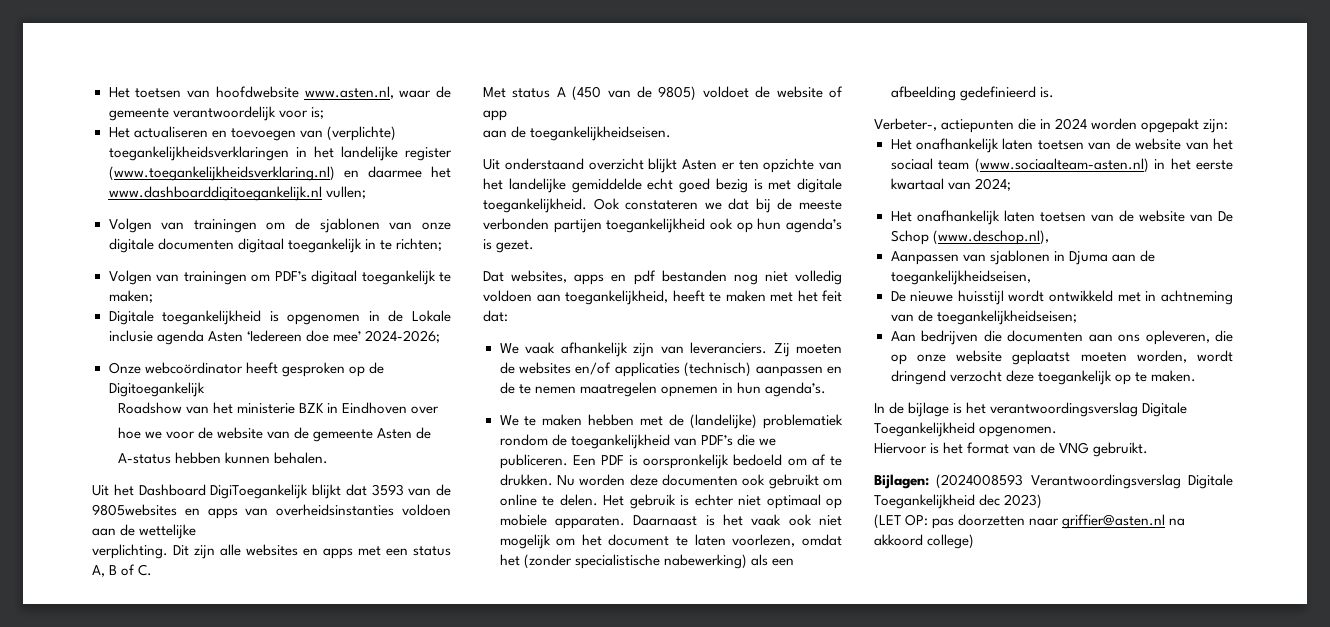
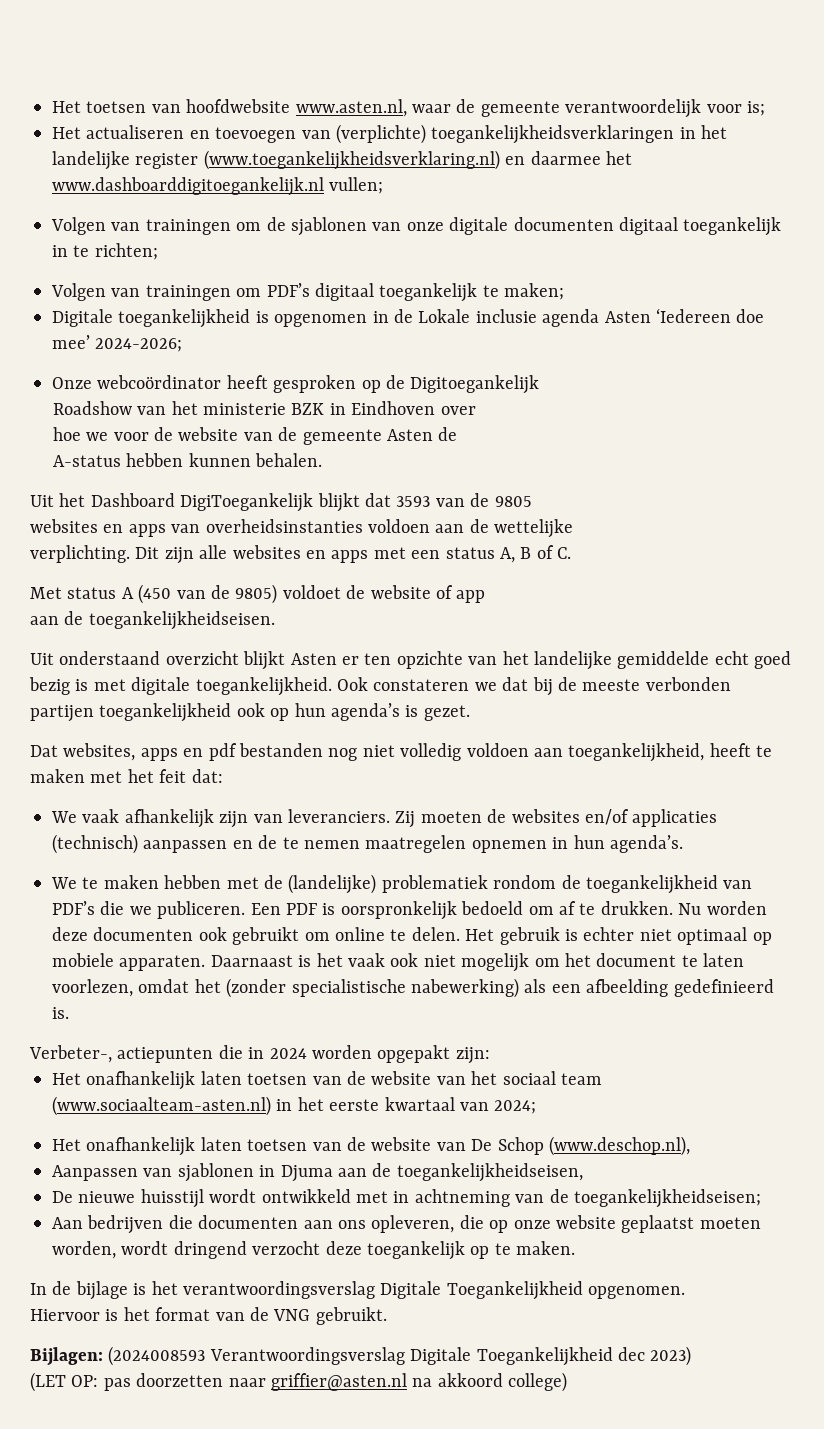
[92,504,177,516] 9805websites -> [494,496,532,507] [30,519,98,533] 9805 // websites

